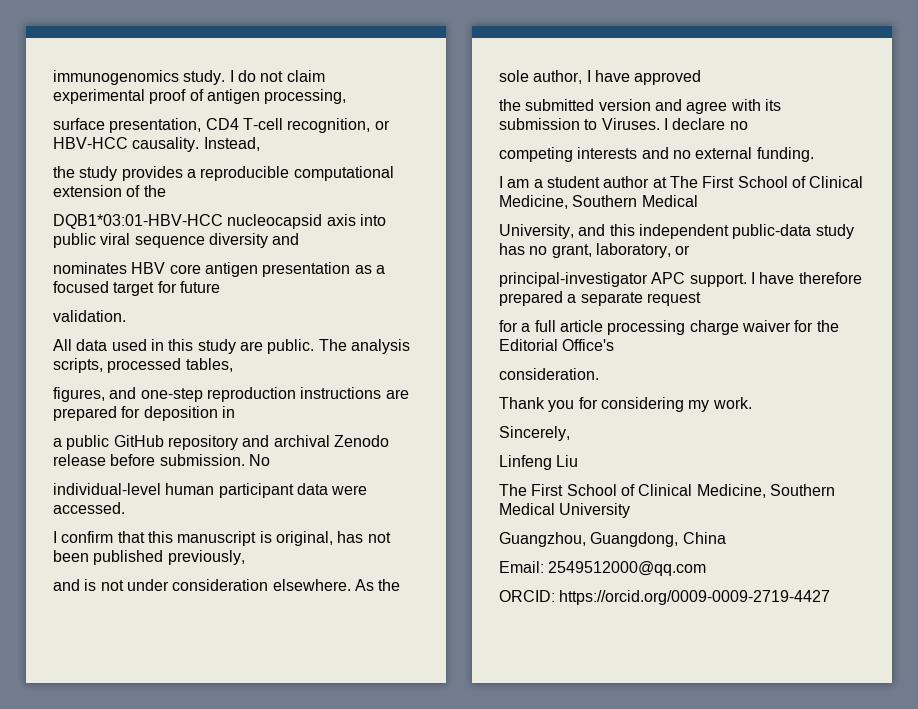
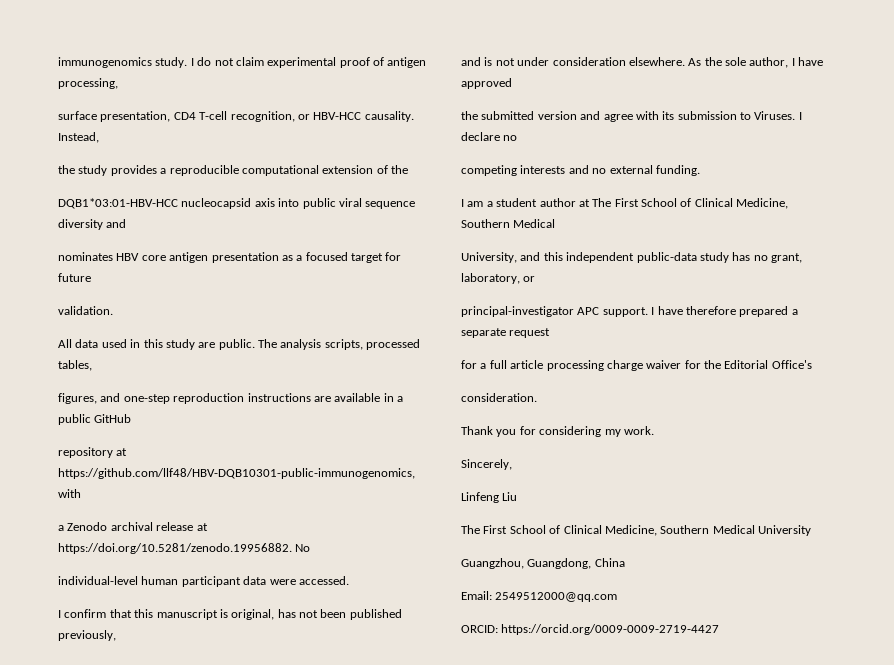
[53,406,235,421] prepared for deposition in // -> [334,393,394,402] available in
[167,435,389,450] [53,454,245,466] repository and archival Zenodo release before submission. -> [58,447,128,458] [58,468,415,479] [58,489,81,498] [58,522,208,531] [58,543,292,554] // repository at https://github.com/llf48/HBV-DQB10301-public-immunogenomics, with // a Zenodo archival release at https://doi.org/10.5281/zenodo.19956882.

